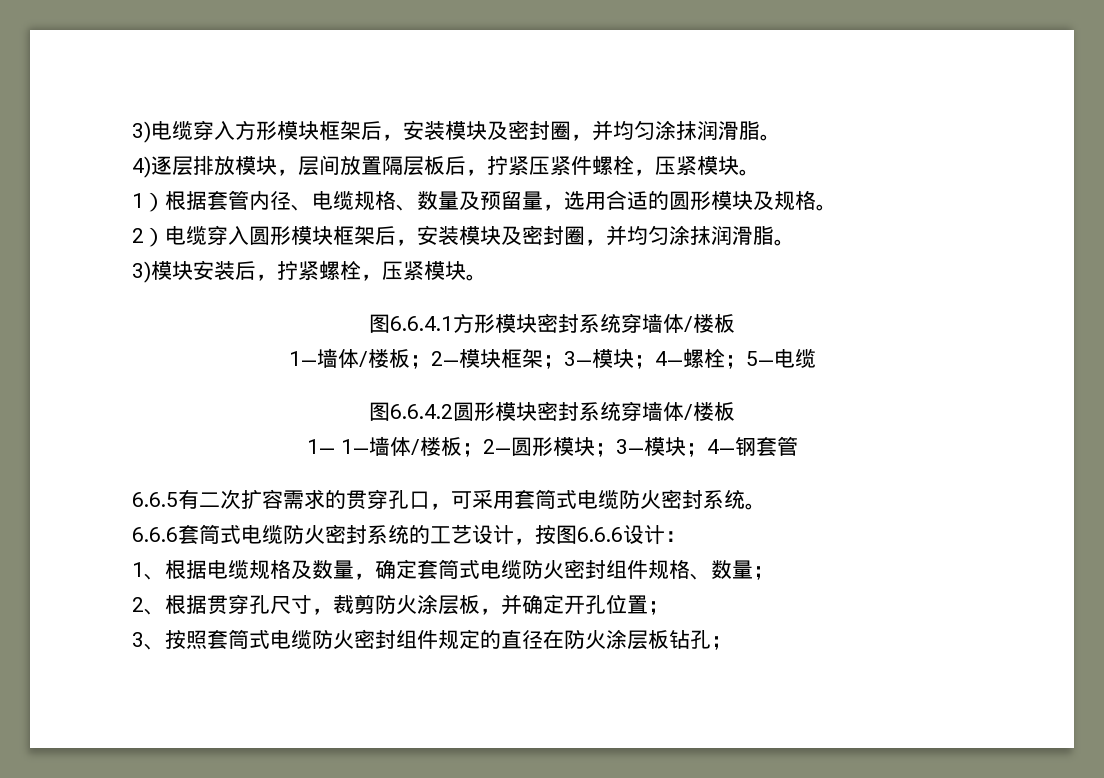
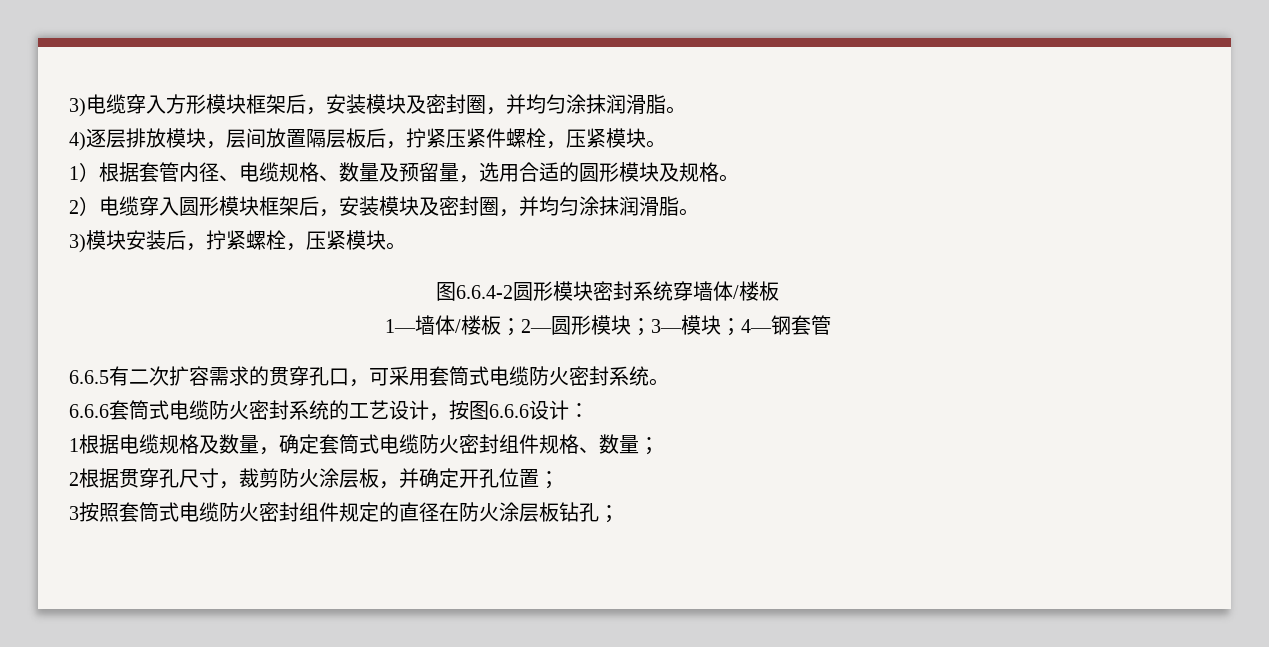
[390,313,735,333] [288,348,816,369] [369,402,453,421] 6.6.4.1方形模块密封系统穿墙体/楼板 // 1—墙体/楼板；2—模块框架；3—模块；4—螺栓；5—电缆 // 图6.6.4.2 -> [456,285,513,299] 6.6.4-2
[340,439,369,454] 1— -> (416, 326) none
[144,573,165,580] 、 -> (79, 445) none
[144,608,165,615] 、 -> (79, 479) none
[144,643,165,650] 、 -> (79, 513) none

